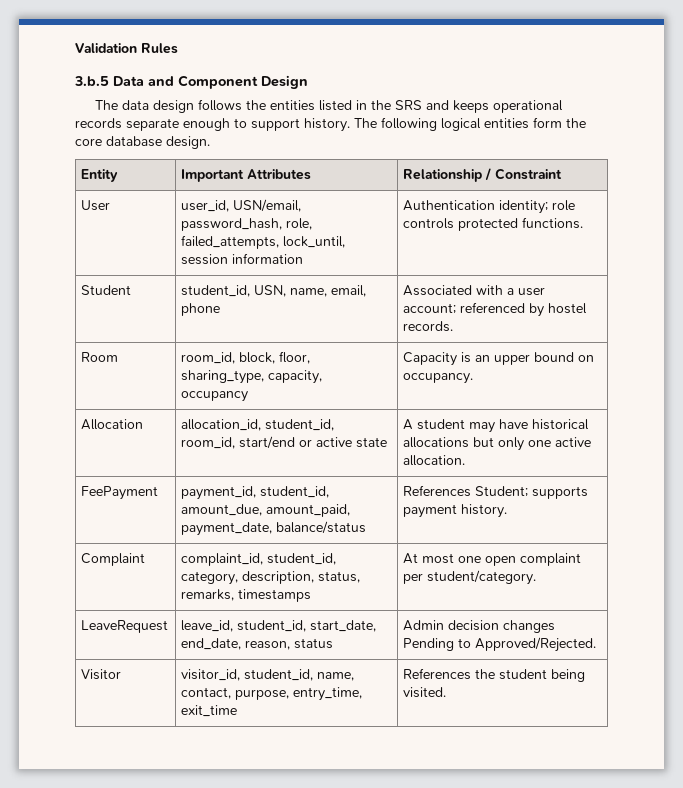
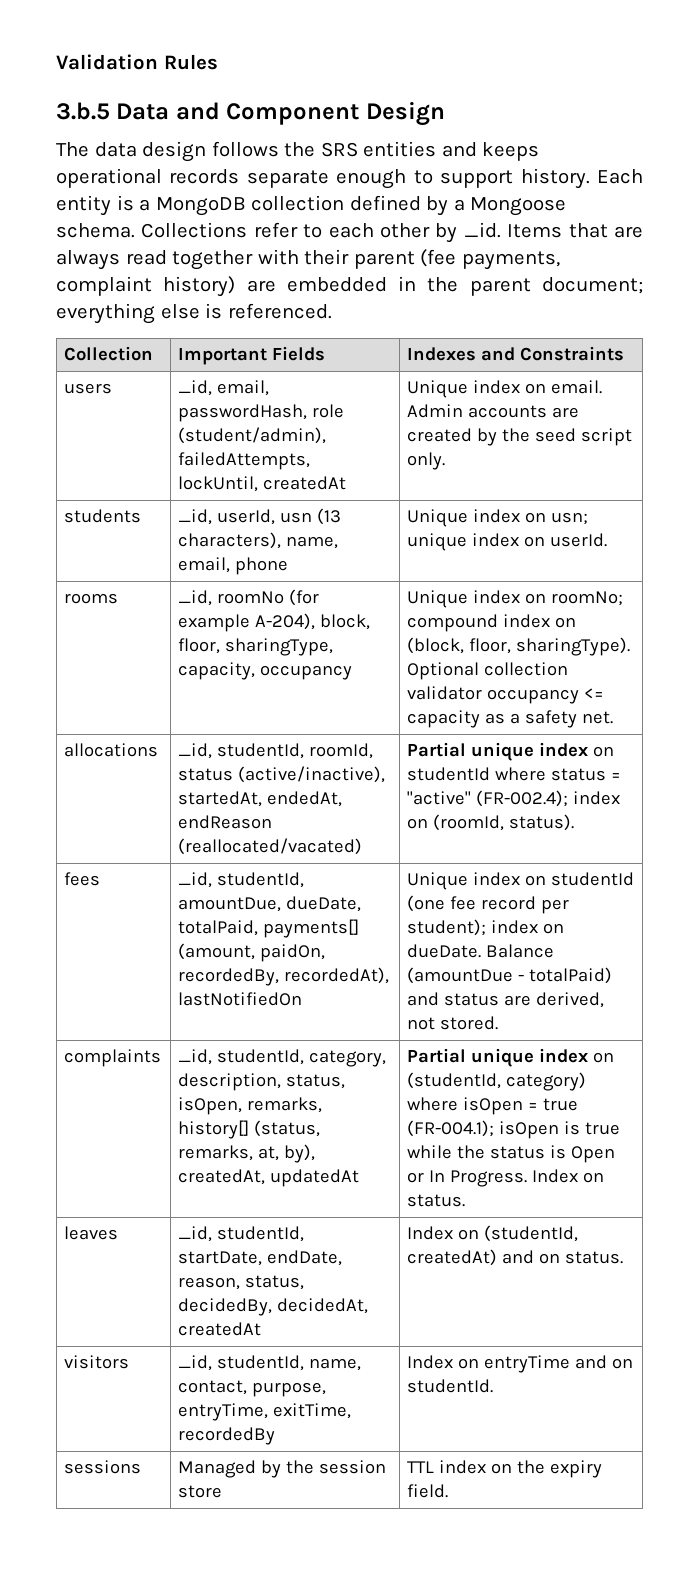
[269,100,422,111] entities listed in the SRS -> [320,141,437,157] SRS entities
[354,117,586,131] [75,136,210,149] [81,169,119,182] [181,169,312,182] [403,168,563,182] [81,200,111,211] [181,199,302,212] [181,218,313,231] [181,235,346,249] [181,253,304,265] [403,200,576,214] [403,217,584,231] [81,285,132,295] [181,285,367,297] [181,303,221,316] [403,285,546,296] [403,302,588,317] [403,321,454,332] [81,352,119,362] [181,352,236,364] The following logical entities form the core database design. // Entity | Important Attributes | Relationship / Constraint // User | user_id, USN/email, password_hash, role, failed_attempts, lock_until, session information | Authentication identity; role controls protected functions. // Student | student_id, USN, name, email, phone | Associated with a user account; referenced by hostel records. // Room | room_id, -> [597,169,644,184] [56,195,567,216] [56,222,643,243] [56,249,560,270] [56,276,643,297] [56,303,332,324] [64,346,154,361] [178,346,326,365] [407,346,625,361] [64,383,113,394] [178,380,270,396] [178,404,345,422] [178,427,327,444] [178,452,311,470] [178,476,347,492] [407,380,603,398] [407,404,580,418] [407,428,633,446] [407,452,446,470] [64,509,142,523] [178,508,342,525] [178,532,339,549] [178,557,289,575] [407,509,589,527] [407,533,608,551] [64,593,119,604] [178,589,320,606] [178,613,316,632] Each entity is a MongoDB collection defined by a Mongoose schema. Collections refer to each other by _id. Items that are always read together with their parent (fee payments, complaint history) are embedded in the parent document; everything else is referenced. // Collection | Important Fields | Indexes and Constraints // users | _id, email, passwordHash, role (student/admin), failedAttempts, lockUntil, createdAt | Unique index on email. Admin accounts are created by the seed script only. // students | _id, userId, usn (13 characters), name, email, phone | Unique index on usn; unique index on userId. // rooms | _id, roomNo (for example A-204),
[181,370,265,384] sharing_type, -> [225,638,334,656] sharingType,
[403,352,595,366] [403,373,474,384] [81,419,144,430] [181,419,335,431] [181,436,388,449] [403,419,590,433] [403,437,592,451] [403,455,466,466] [81,486,159,500] [181,486,330,500] [181,504,351,517] [181,521,367,536] [403,485,589,499] [403,504,508,518] [81,553,146,566] [181,553,337,566] [181,571,361,585] [181,589,312,602] [403,553,582,566] [403,570,537,585] [81,620,169,633] [181,620,377,632] [181,638,334,650] [403,620,556,633] [403,637,597,652] [81,669,122,680] [181,669,355,681] [181,687,363,701] [181,705,238,717] [403,668,586,682] [403,687,447,698] Capacity is an upper bound on occupancy. // Allocation | allocation_id, student_id, room_id, start/end or active state | A student may have historical allocations but only one active allocation. // FeePayment | payment_id, student_id, amount_due, amount_paid, payment_date, balance/status | References Student; supports payment history. // Complaint | complaint_id, student_id, category, description, status, remarks, timestamps | At most one open complaint per student/category. // LeaveRequest | leave_id, student_id, start_date, end_date, reason, status | Admin decision changes Pending to Approved/Rejected. // Visitor | visitor_id, student_id, name, contact, purpose, entry_time, exit_time | References the student being visited. -> [407,590,624,608] [407,614,577,632] [407,637,631,656] [407,662,569,680] [407,686,605,704] [407,710,614,728] [64,743,159,757] [178,743,374,759] [178,766,386,783] [178,791,343,807] [178,815,273,829] [178,838,363,855] [407,742,615,761] [407,767,622,781] [407,790,621,807] [407,814,575,831] [64,872,101,886] [178,872,305,888] [178,896,362,912] [178,919,360,938] [178,943,326,962] [178,967,390,986] [178,992,303,1006] [407,872,635,890] [407,895,570,914] [407,919,565,936] [407,944,555,958] [407,967,613,984] [407,992,605,1008] [407,1016,499,1030] [64,1049,162,1067] [178,1049,387,1067] [178,1073,346,1091] [178,1097,323,1115] [178,1120,321,1139] [178,1144,316,1163] [178,1169,360,1187] [407,1048,615,1067] [407,1072,587,1091] [407,1097,579,1115] [407,1120,621,1139] [407,1145,616,1163] [407,1169,605,1187] [407,1194,466,1207] [64,1226,119,1240] [178,1226,305,1242] [178,1250,343,1266] [178,1275,305,1290] [178,1298,369,1316] [178,1322,262,1336] [407,1225,579,1242] [407,1249,624,1266] [64,1355,130,1369] [178,1355,362,1371] [178,1380,327,1397] [178,1403,352,1421] [178,1427,276,1445] [407,1355,634,1373] [407,1379,494,1393] [64,1460,142,1474] [178,1460,387,1478] [178,1485,223,1498] [407,1460,603,1478] [407,1484,449,1498] Unique index on roomNo; compound index on (block, floor, sharingType). Optional collection validator occupancy <= capacity as a safety net. // allocations | _id, studentId, roomId, status (active/inactive), startedAt, endedAt, endReason (reallocated/vacated) | Partial unique index on studentId where status = "active" (FR-002.4); index on (roomId, status). // fees | _id, studentId, amountDue, dueDate, totalPaid, payments[] (amount, paidOn, recordedBy, recordedAt), lastNotifiedOn | Unique index on studentId (one fee record per student); index on dueDate. Balance (amountDue - totalPaid) and status are derived, not stored. // complaints | _id, studentId, category, description, status, isOpen, remarks, history[] (status, remarks, at, by), createdAt, updatedAt | Partial unique index on (studentId, category) where isOpen = true (FR-004.1); isOpen is true while the status is Open or In Progress. Index on status. // leaves | _id, studentId, startDate, endDate, reason, status, decidedBy, decidedAt, createdAt | Index on (studentId, createdAt) and on status. // visitors | _id, studentId, name, contact, purpose, entryTime, exitTime, recordedBy | Index on entryTime and on studentId. // sessions | Managed by the session store | TTL index on the expiry field.

